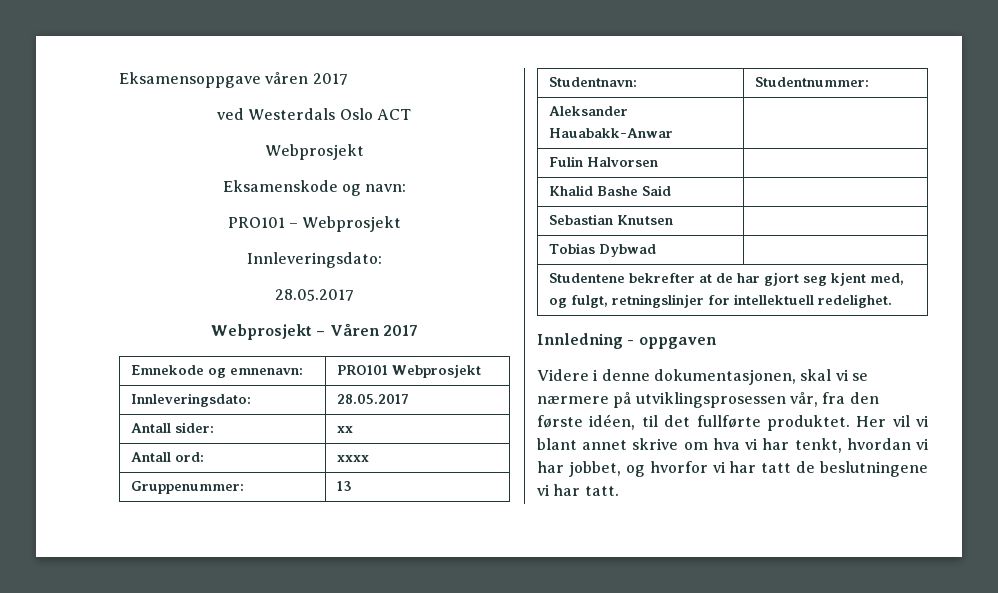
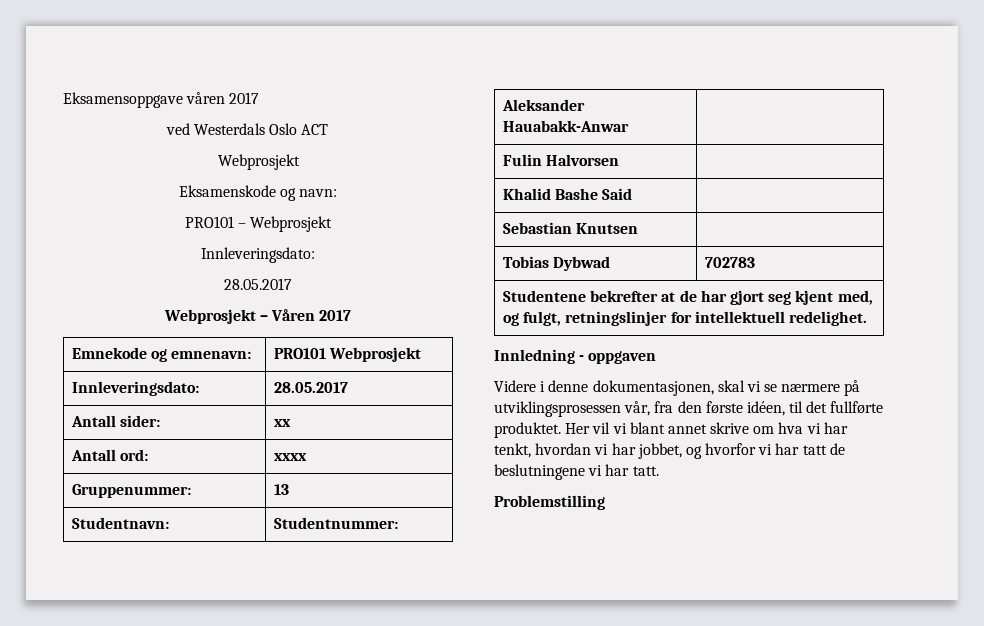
(656, 250) none -> [705,257,756,268] 702783
(619, 491) none -> [494,495,605,510] // Problemstilling

